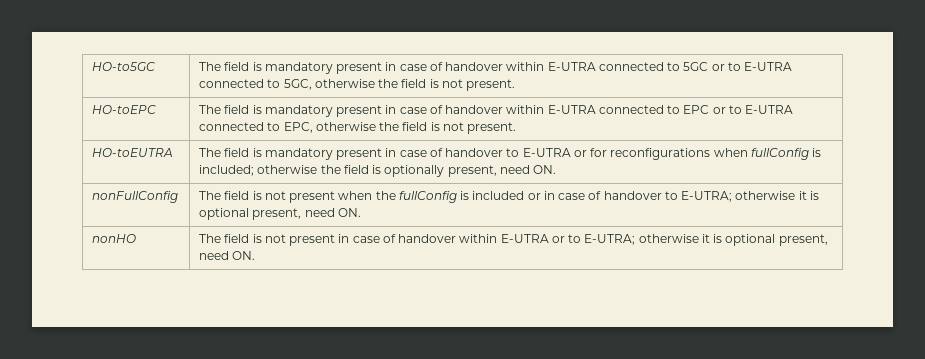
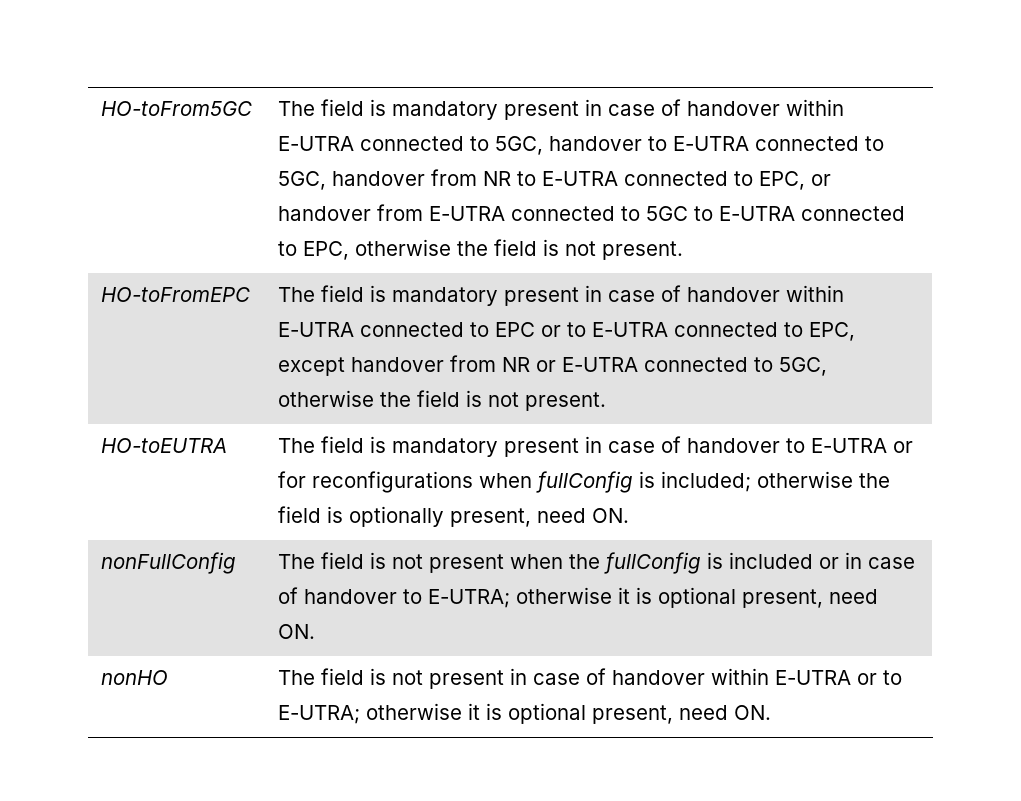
[92,62,156,71] HO-to5GC -> [100,101,252,116] HO-toFrom5GC
[683,62,725,71] 5GC or -> [494,136,642,155] 5GC, handover
[314,79,516,91] [92,105,157,114] otherwise the field is not present. // HO-toEPC -> [331,169,831,190] [277,204,905,221] [277,239,683,260] [100,287,250,302] handover from NR to E-UTRA connected to EPC, or handover from E-UTRA connected to 5GC to E-UTRA connected to EPC, otherwise the field is not present. // HO-toFromEPC
(313, 127) none -> [277,355,827,376] except handover from NR or E-UTRA connected to 5GC,

